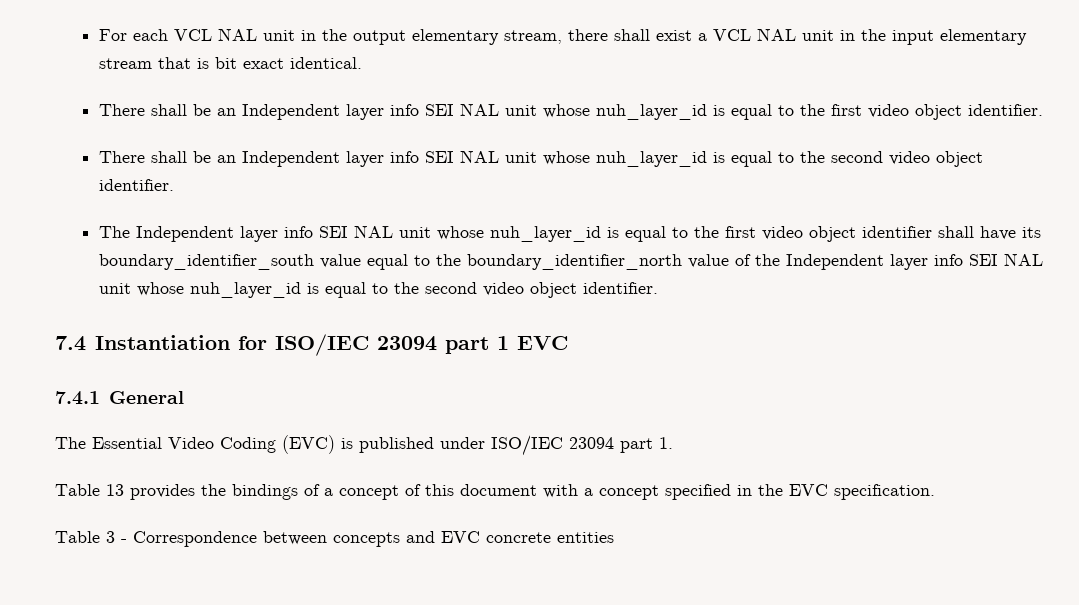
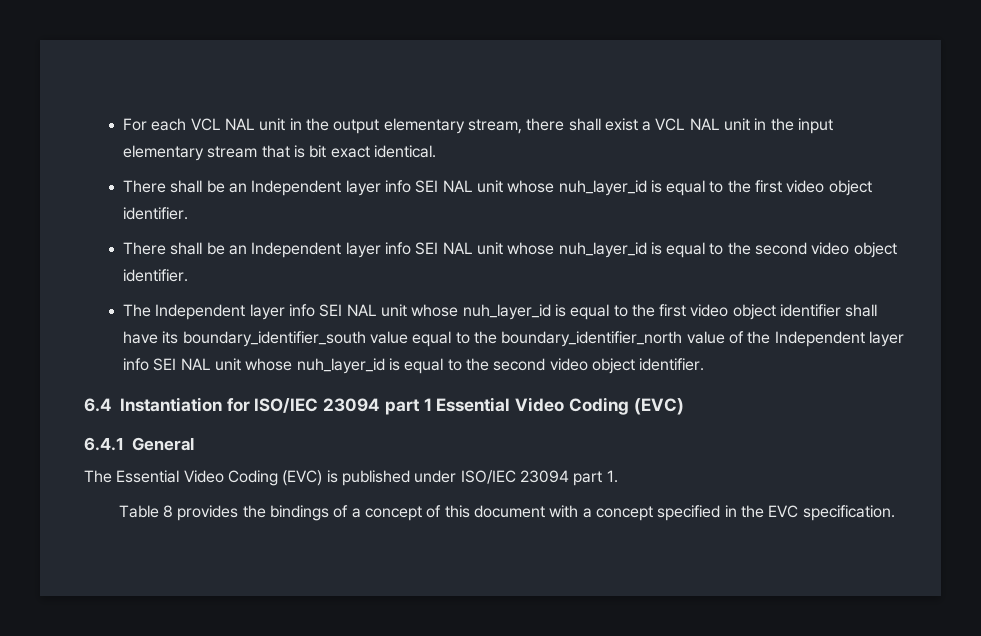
[55,336,86,351] 7.4 -> [84,398,112,412] 6.4
[516,336,568,350] [55,391,100,405] EVC // 7.4.1 -> [436,397,684,415] [84,437,124,451] Essential Video Coding (EVC) // 6.4.1
[106,484,124,496] 13 -> [163,505,174,518] 8
[55,531,614,547] // Table 3 - Correspondence between concepts and EVC concrete entities -> (895, 513) none

